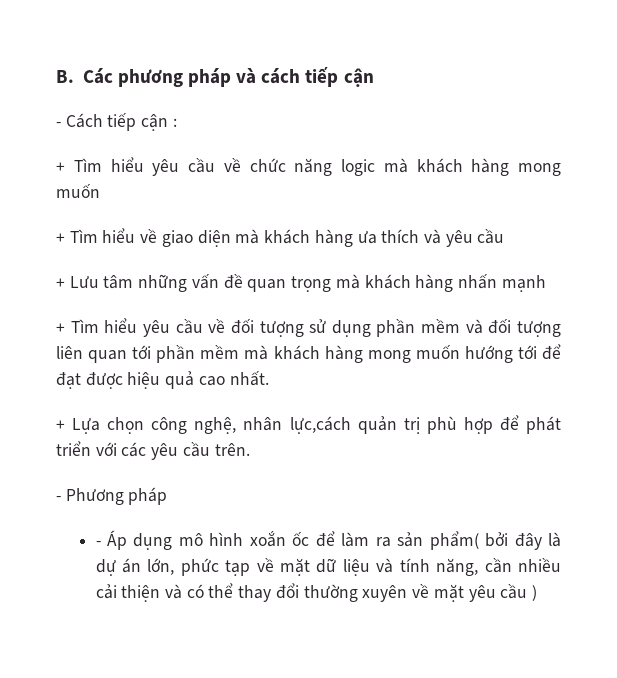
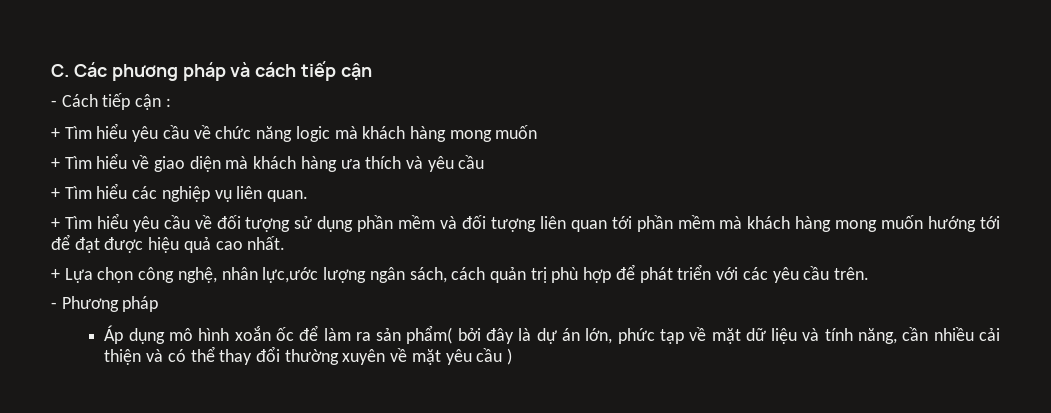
[56,70,74,83] B. -> [51,64,69,77] C.
[69,274,546,292] Lưu tâm những vấn đề quan trọng mà khách hàng nhấn mạnh -> [64,183,309,202] Tìm hiểu các nghiệp vụ liên quan.
[289,416,351,434] lực,cách -> [262,267,486,283] lực,ước lượng ngân sách, cách
[95,541,101,546] - -> (159, 304) none

